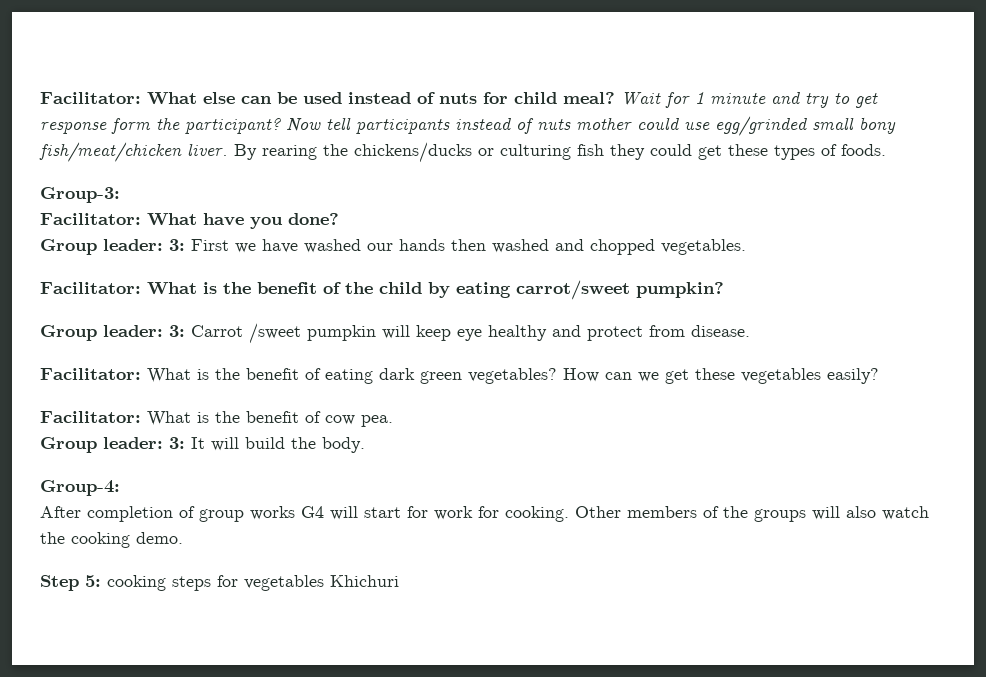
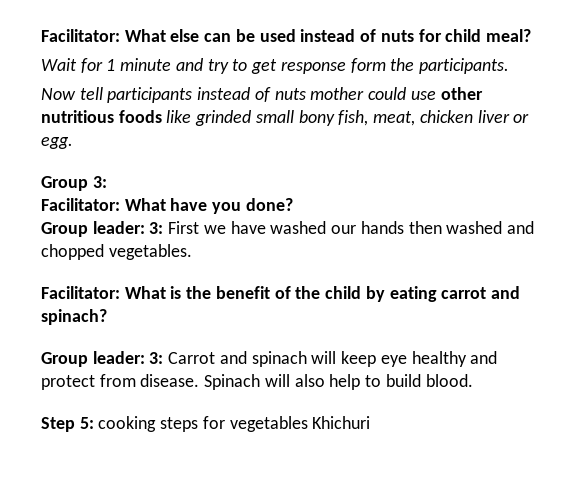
(615, 98) none -> (531, 35) //
[185,118,281,134] participant? -> [418,58,509,74] participants. //
[715,116,896,136] [39,142,886,163] [40,187,120,203] egg/grinded small bony fish/meat/chicken liver. By rearing the chickens/ducks or culturing fish they could get these types of foods. // Group-3: -> [440,87,483,100] [41,110,530,126] [41,137,73,149] [41,176,107,191] other nutritious foods like grinded small bony fish, meat, chicken liver or egg. // Group 3:
[516,280,724,300] carrot/sweet pumpkin? -> [441,286,520,299] [41,309,107,325] carrot and spinach?
[249,323,376,344] /sweet pumpkin -> [219,351,307,367] and spinach
[40,368,879,384] [40,411,393,427] [40,437,365,453] [40,480,120,496] [40,506,929,522] [40,532,183,548] // Facilitator: What is the benefit of eating dark green vegetables? How can we get these vegetables easily? // Facilitator: What is the benefit of cow pea. // Group leader: 3: It will build the body. // Group-4: // After completion of group works G4 will start for work for cooking. Other members of the groups will also watch the cooking demo. -> [204,374,473,390] Spinach will also help to build blood.

